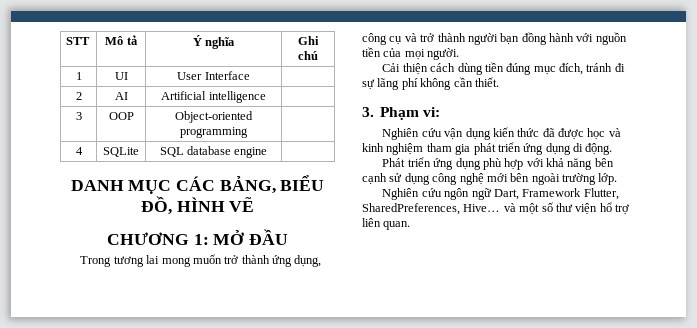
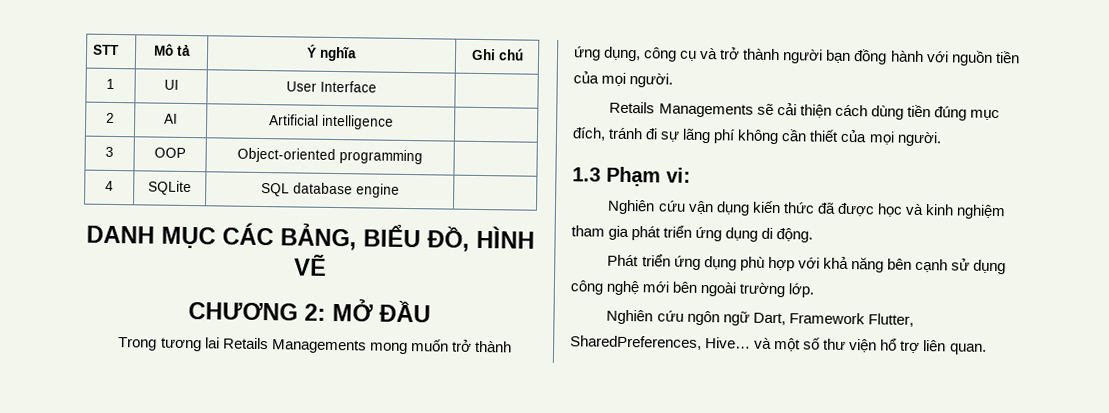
[193,234,209,245] 1: -> [303,303,326,321] 2:
(160, 259) none -> [222,337,367,354] Retails Managements
[382,63,401,72] Cải -> [609,101,797,118] Retails Managements sẽ cải
[474,77,499,87] [362,107,374,117] thiết. // 3. -> [809,129,942,147] [572,167,601,182] thiết của mọi người. // 1.3

